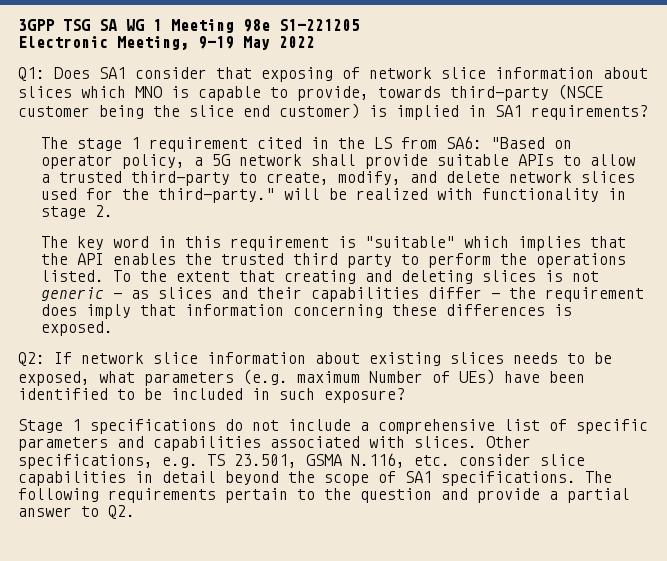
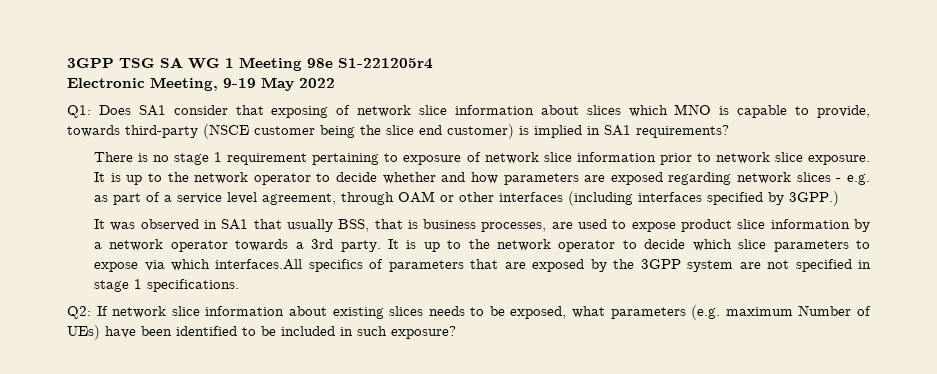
[279,19,360,31] S1-221205 -> [338,58,433,69] S1-221205r4
[41,136,573,152] [41,154,636,169] [41,171,636,186] [41,188,627,203] [41,205,114,219] [41,236,627,251] [41,253,627,268] [41,270,600,284] [41,287,645,302] [41,304,573,319] [41,321,114,336] The stage 1 requirement cited in the LS from SA6: "Based on operator policy, a 5G network shall provide suitable APIs to allow a trusted third-party to create, modify, and delete network slices used for the third-party." will be realized with functionality in stage 2. // The key word in this requirement is "suitable" which implies that the API enables the trusted third party to perform the operations listed. To the extent that creating and deleting slices is not generic - as slices and their capabilities differ - the requirement does imply that information concerning these differences is exposed. -> [94,152,871,165] [94,172,871,185] [94,191,840,206] [94,219,870,232] [94,239,871,252] [94,259,871,272] [94,279,240,292] There is no stage 1 requirement pertaining to exposure of network slice information prior to network slice exposure. It is up to the network operator to decide whether and how parameters are exposed regarding network slices - e.g. as part of a service level agreement, through OAM or other interfaces (including interfaces specified by 3GPP.) // It was observed in SA1 that usually BSS, that is business processes, are used to expose product slice information by a network operator towards a 3rd party. It is up to the network operator to decide which slice parameters to expose via which interfaces.All specifics of parameters that are exposed by the 3GPP system are not specified in stage 1 specifications.
[18,419,648,434] [18,436,531,451] [18,453,585,469] [18,471,612,486] [18,488,630,503] [18,505,135,519] // Stage 1 specifications do not include a comprehensive list of specific parameters and capabilities associated with slices. Other specifications, e.g. TS 23.501, GSMA N.116, etc. consider slice capabilities in detail beyond the scope of SA1 specifications. The following requirements pertain to the question and provide a partial answer to Q2. -> (456, 332) none

